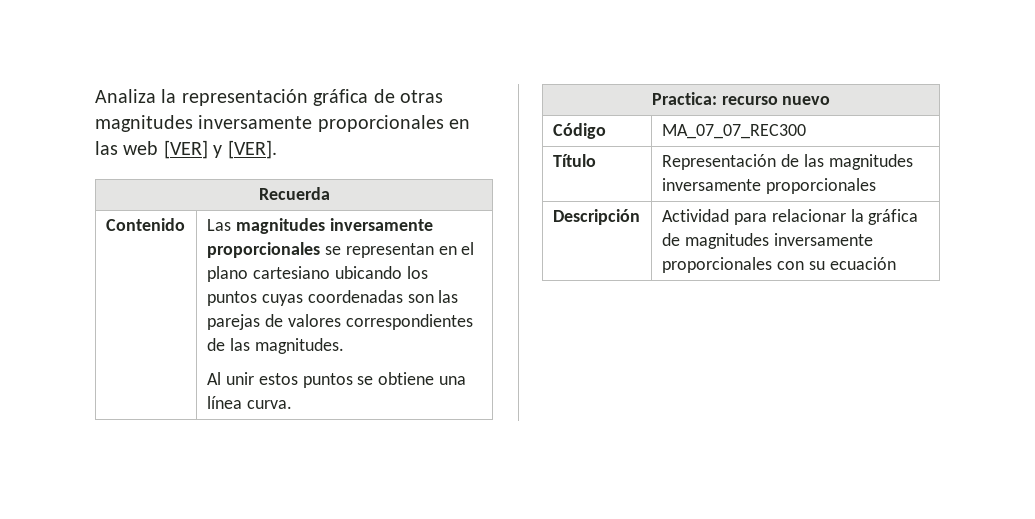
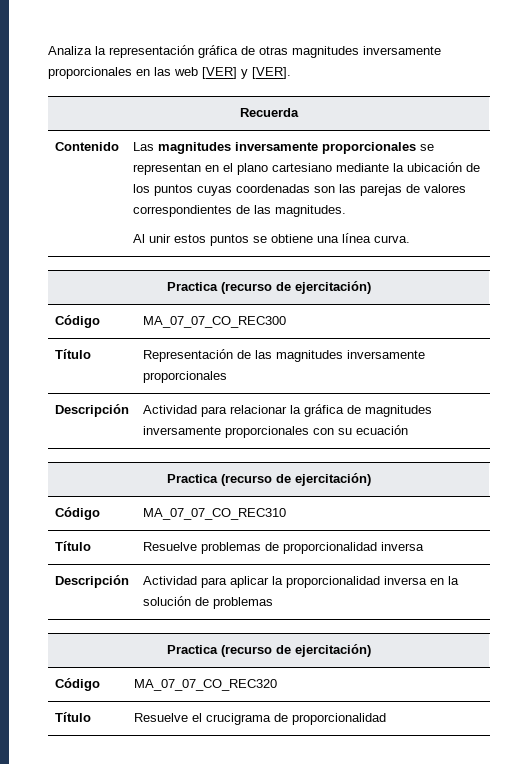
[334,266,402,279] ubicando -> [335,162,480,172] mediante la ubicación de
[651,92,831,105] [552,123,606,139] [661,124,806,139] Practica: recurso nuevo // Código | MA_07_07_REC300 -> [167,281,371,294] [54,315,100,328] [142,316,286,328] Practica (recurso de ejercitación) // Código | MA_07_07_CO_REC300
(896, 263) none -> [167,473,371,486] [54,507,100,520] [142,508,286,520] [54,541,91,551] [142,542,424,554] [54,575,129,588] [142,576,459,588] [142,596,273,609] [167,644,371,657] [54,678,100,691] [133,679,277,691] [54,712,91,722] [133,713,386,725] // Practica (recurso de ejercitación) // Código | MA_07_07_CO_REC310 // Título | Resuelve problemas de proporcionalidad inversa // Descripción | Actividad para aplicar la proporcionalidad inversa en la solución de problemas // Practica (recurso de ejercitación) // Código | MA_07_07_CO_REC320 // Título | Resuelve el crucigrama de proporcionalidad

